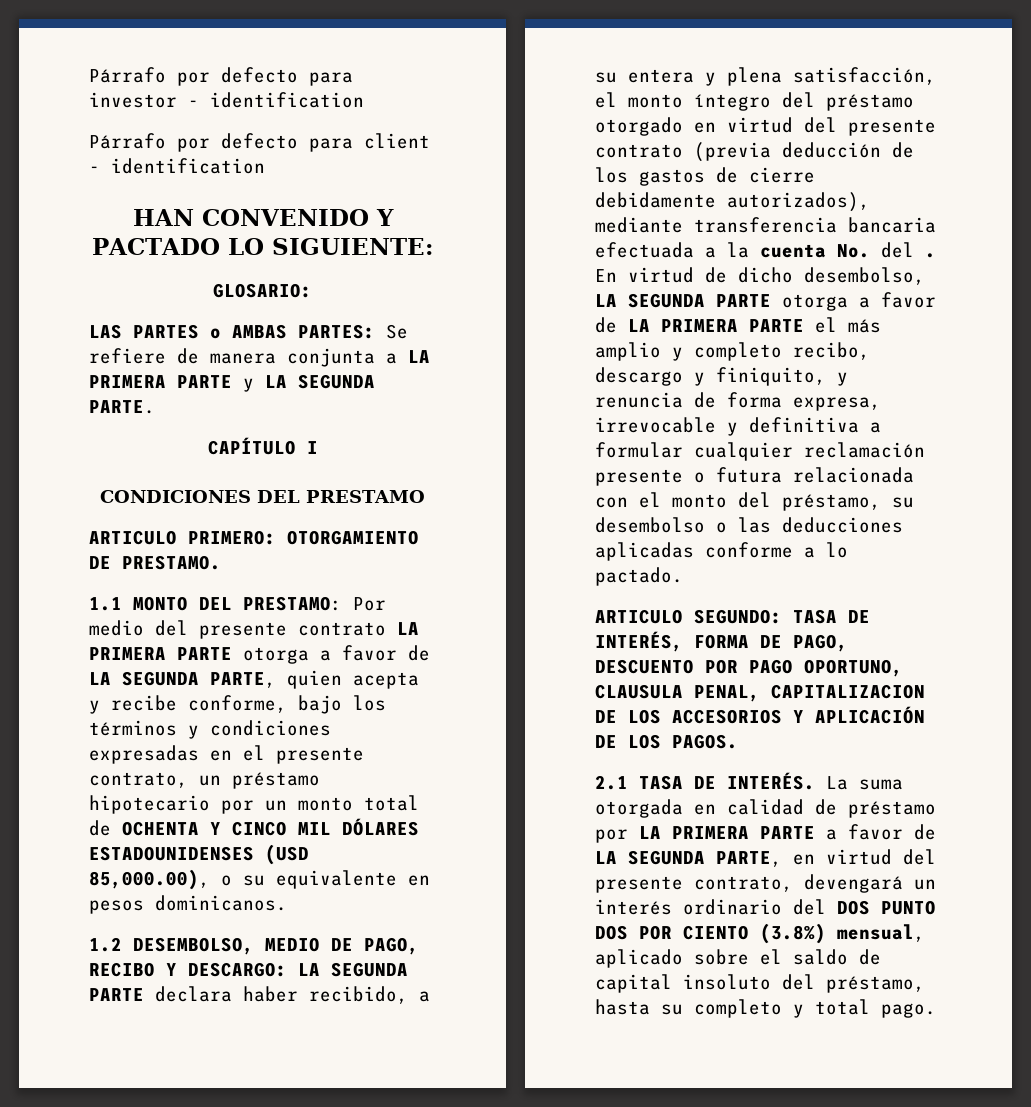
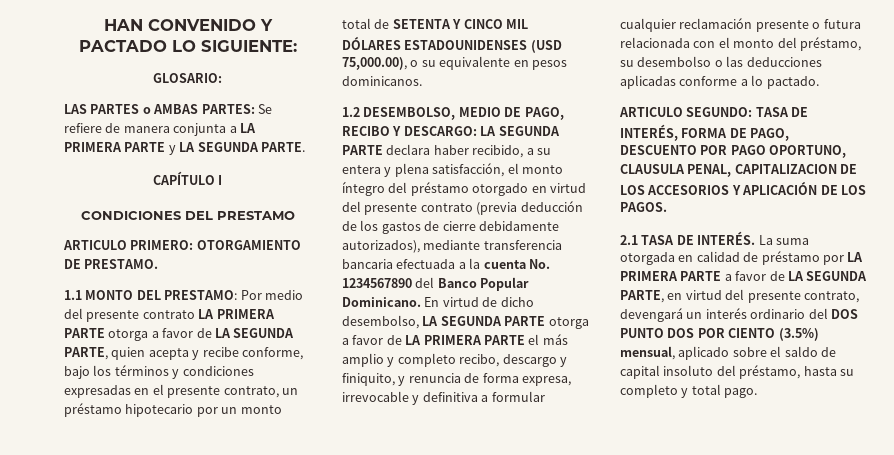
[89,67,353,86] [89,92,364,108] [89,133,430,152] [89,158,265,174] Párrafo por defecto para investor - identification // Párrafo por defecto para client - identification // -> (103, 25) none
[122,821,199,836] OCHENTA -> [392,19,451,29] SETENTA
[89,869,210,890] 85,000.00), -> [342,57,407,70] 75,000.00),
[881,242,936,258] del . -> [342,277,530,291] [342,297,421,307] 1234567890 del Banco Popular Dominicano.
[760,923,826,944] (3.8%) -> [778,328,819,341] (3.5%)

